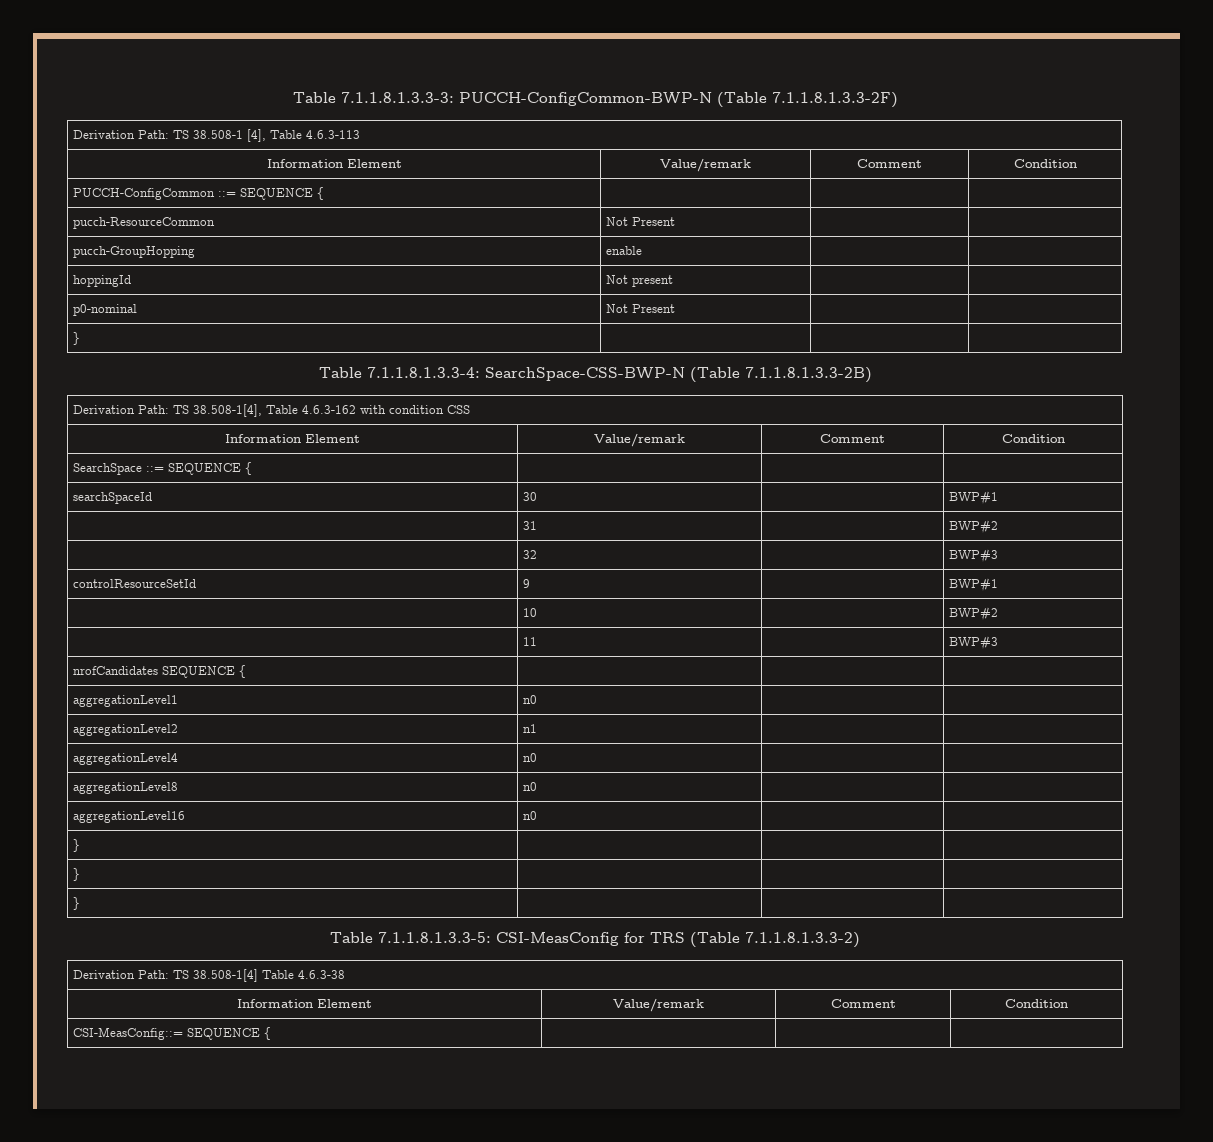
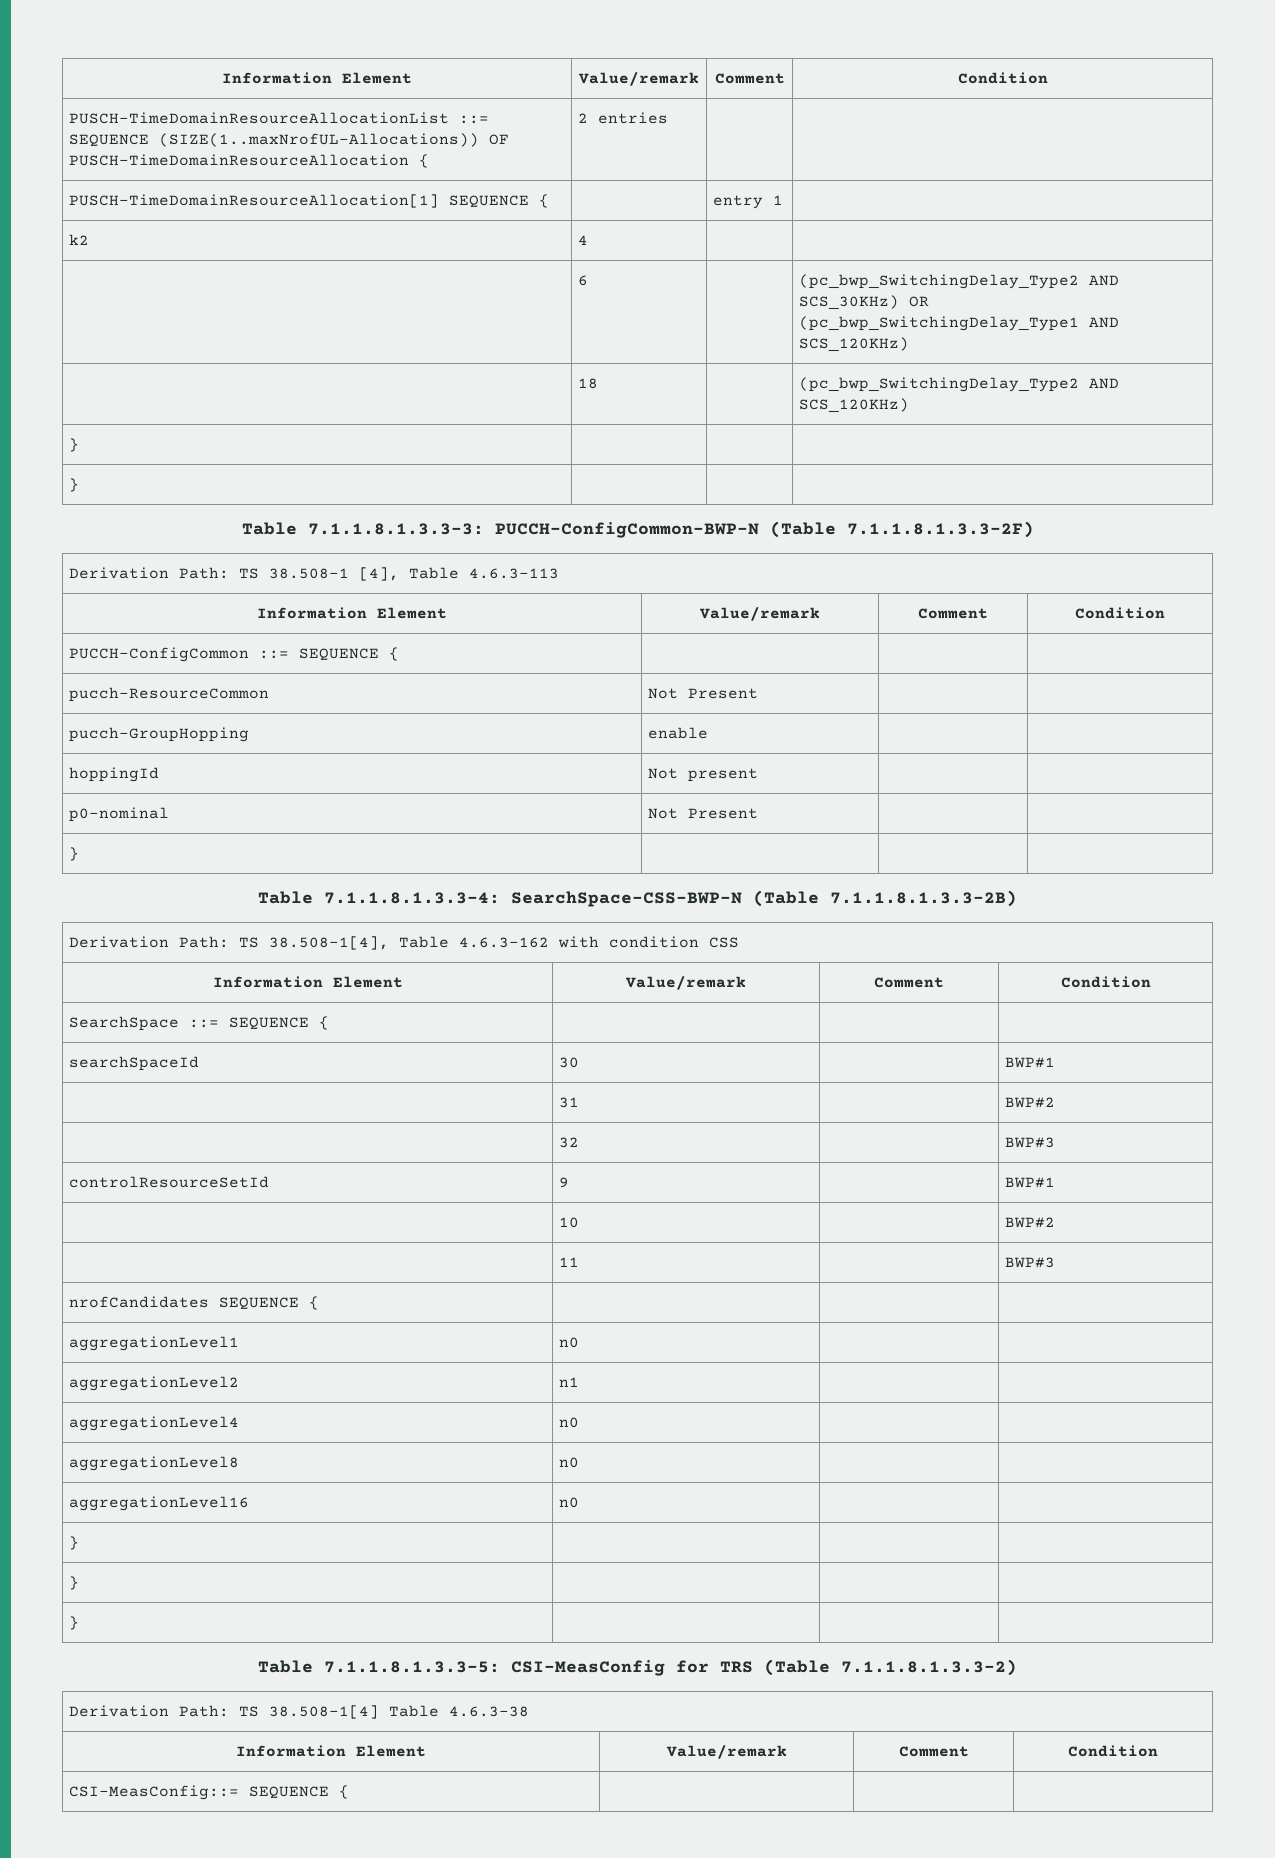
(292, 97) none -> [222,72,413,84] [578,72,699,86] [714,73,785,84] [957,72,1048,84] [69,112,490,124] [69,133,510,147] [69,154,430,168] [578,112,669,124] [69,194,550,208] [713,195,784,209] [69,234,90,245] [578,235,589,245] [578,275,589,286] [799,274,1120,289] [799,295,930,310] [799,316,1120,331] [799,337,910,352] [578,378,599,389] [799,377,1120,392] [799,398,910,413] [69,438,80,452] [69,478,80,492] Information Element | Value/remark | Comment | Condition // PUSCH-TimeDomainResourceAllocationList ::= SEQUENCE (SIZE(1..maxNrofUL-Allocations)) OF PUSCH-TimeDomainResourceAllocation { | 2 entries | | // PUSCH-TimeDomainResourceAllocation[1] SEQUENCE { | | entry 1 | // k2 | 4 | | // | 6 | | (pc_bwp_SwitchingDelay_Type2 AND SCS_30KHz) OR (pc_bwp_SwitchingDelay_Type1 AND SCS_120KHz) // | 18 | | (pc_bwp_SwitchingDelay_Type2 AND SCS_120KHz) // } | | | // } | | | //

